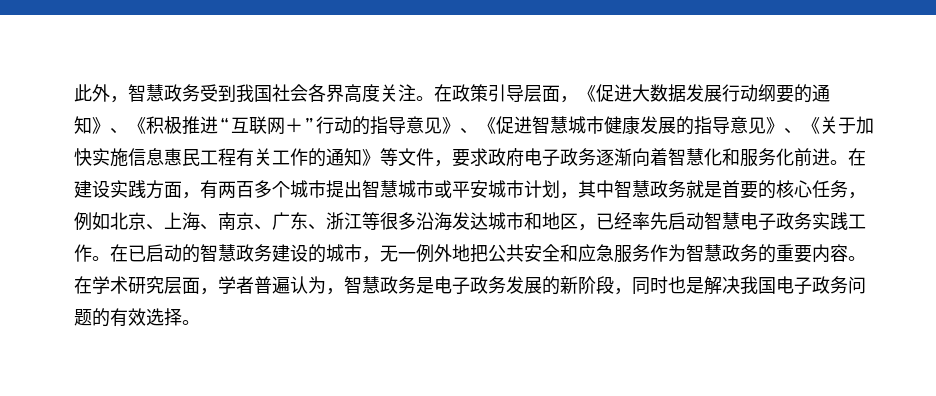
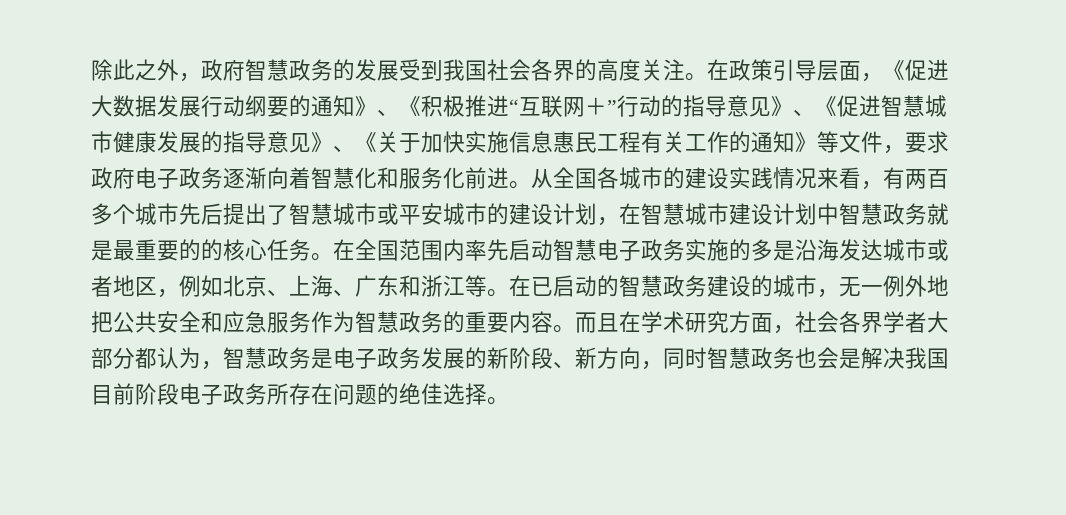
[74,84,200,103] 此外，智慧政务 -> [91,59,399,82] 除此之外，政府智慧政务的发展
(344, 93) none -> [575,59,597,81] 的
[848,148,866,166] [74,180,182,199] 在建设实践方面 -> [531,167,861,189] 从全国各城市的建设实践情况来看
[326,180,362,198] 提出 -> [179,203,289,225] 先后提出了
[524,180,866,199] [74,212,632,231] 计划，其中智慧政务就是首要的核心任务，例如北京、上海、南京、广东、浙江等很多沿海发达城市和地区，已经 -> [487,203,949,226] [91,239,465,261] 的建设计划，在智慧城市建设计划中智慧政务就是最重要的的核心任务。在全国范围内
[830,212,866,230] [74,244,92,262] 践工作 -> [707,239,949,261] [91,275,487,298] 施的多是沿海发达城市或者地区，例如北京、上海、广东和浙江等
(866, 258) none -> [575,312,619,333] 而且
[164,276,290,295] 层面，学者普遍 -> [729,311,949,334] [91,347,157,369] 方面，社会各界学者大部分都
[614,276,866,295] [74,308,146,327] ，同时也是解决我国电子政务问题的有效 -> [553,347,949,370] [91,383,443,405] 、新方向，同时智慧政务也会是解决我国目前阶段电子政务所存在问题的绝佳

